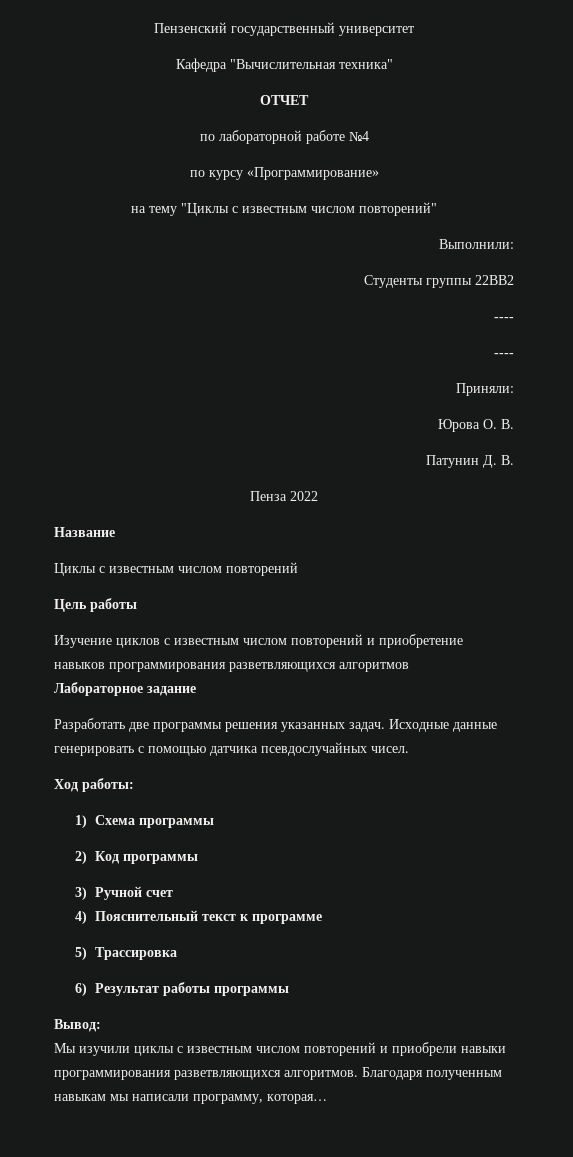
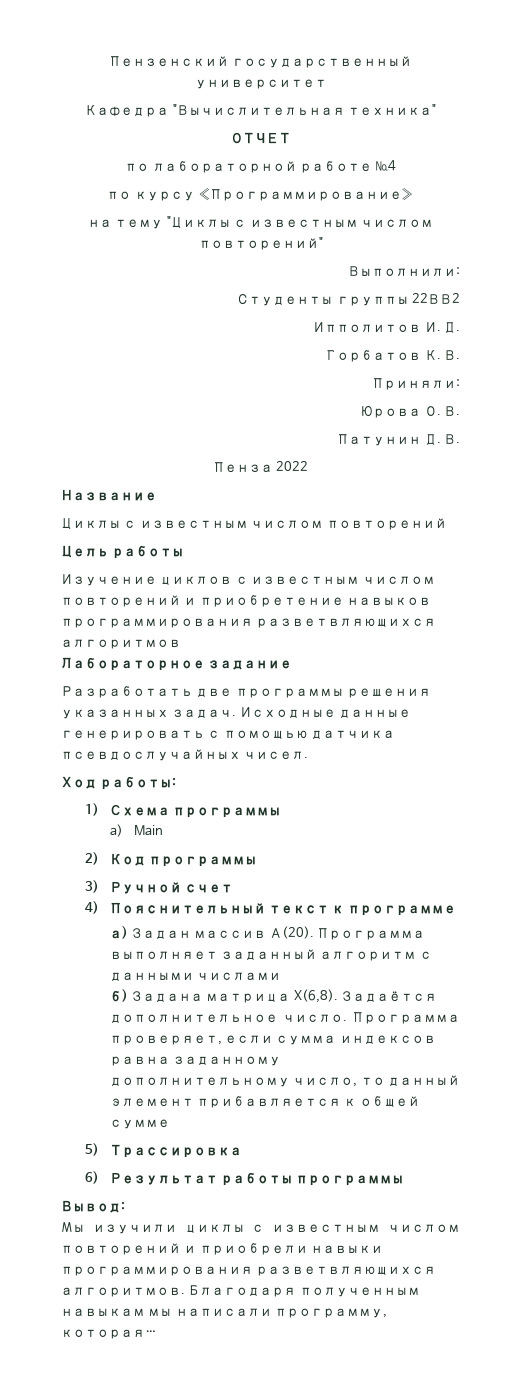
[494,317,514,321] [494,353,514,357] ---- // ---- -> [313,322,460,333] [325,350,460,362] Ипполитов И. Д. // Горбатов К. В.
(215, 823) none -> [109,824,164,837] // a) Main
(323, 919) none -> [109,926,426,940] [109,949,432,961] [109,972,282,981] [109,989,438,1003] [109,1012,460,1024] [109,1035,436,1045] [109,1056,282,1066] [109,1075,460,1087] [109,1096,420,1108] [109,1119,170,1129] // а) Задан массив А(20). Программа выполняет заданный алгоритм с данными числами // б) Задана матрица X(6,8). Задаётся дополнительное число. Программа проверяет, если сумма индексов равна заданному дополнительному число, то данный элемент прибавляется к общей сумме

